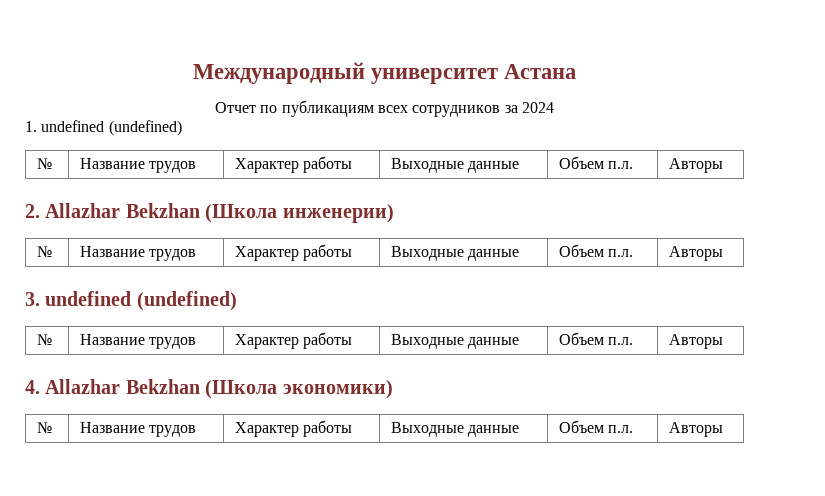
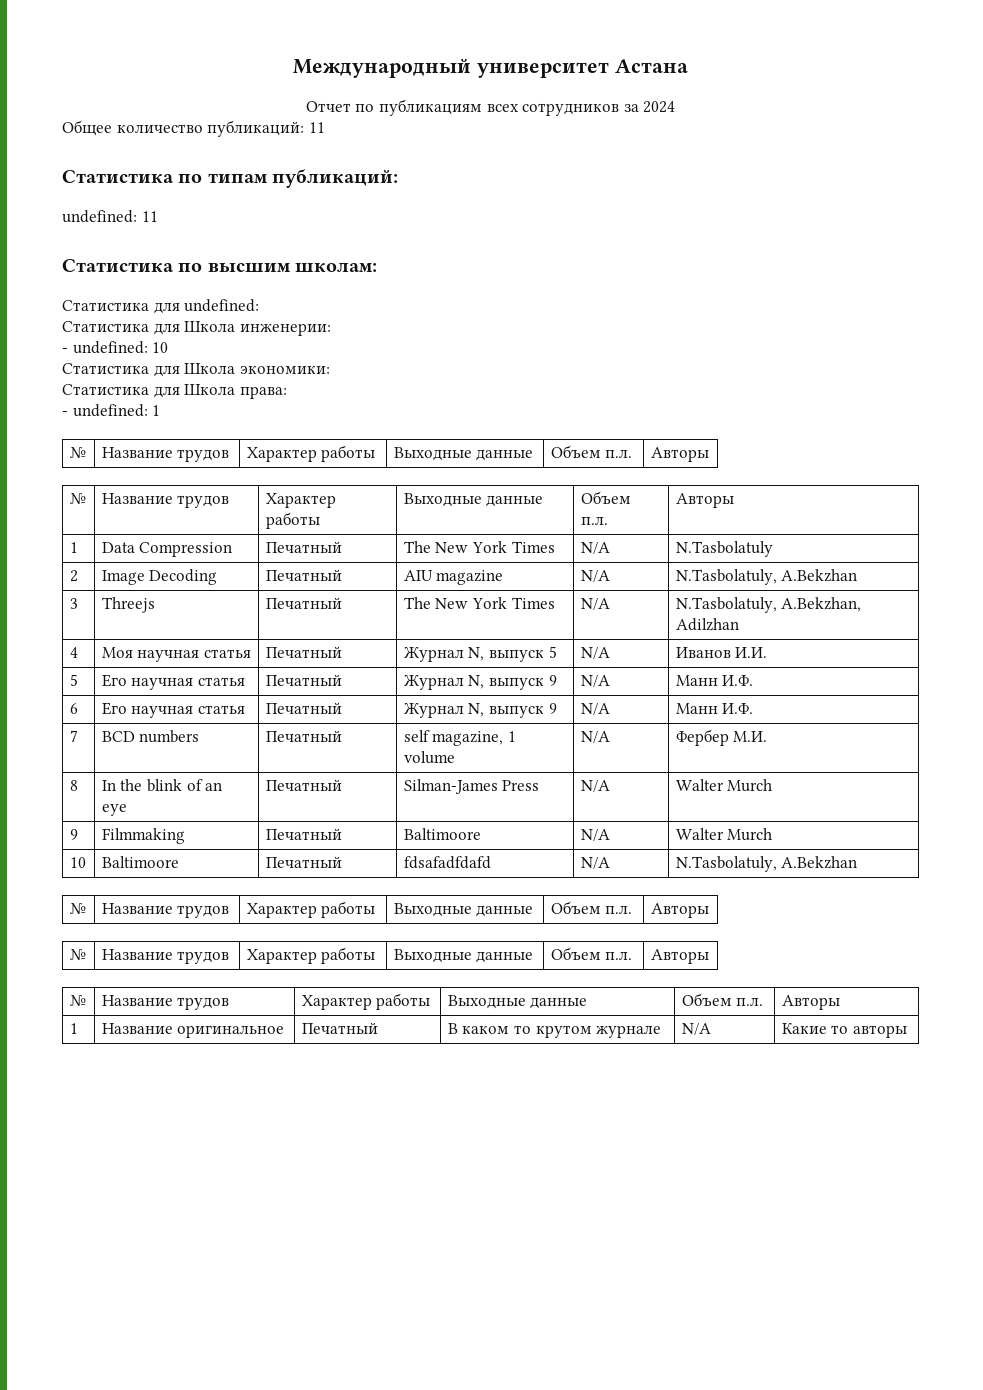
[25,120,182,136] 1. undefined (undefined) -> [62,120,325,137] [62,169,399,188] [62,210,158,223] [62,259,378,272] [62,299,260,314] [62,321,331,336] [62,341,169,354] [62,363,330,377] [62,384,287,399] [62,404,161,417] Общее количество публикаций: 11 // Статистика по типам публикаций: // undefined: 11 // Статистика по высшим школам: // Статистика для undefined: // Статистика для Школа инженерии: // - undefined: 10 // Статистика для Школа экономики: // Статистика для Школа права: // - undefined: 1
[25,203,394,223] // 2. Allazhar Bekzhan (Школа инженерии) -> (709, 454) none
[25,291,237,311] // 3. undefined (undefined) -> [69,542,78,553] [101,542,233,557] [265,541,342,553] [403,541,555,553] [580,542,610,554] [675,541,773,557] [69,570,78,582] [101,569,218,585] [265,569,342,581] [403,570,504,585] [580,570,610,582] [675,569,858,585] [69,598,78,609] [101,597,155,613] [265,597,342,609] [403,597,555,609] [580,598,610,610] [675,597,862,613] [675,618,739,631] [69,647,78,658] [101,647,251,662] [265,646,342,658] [403,646,557,662] [580,647,610,659] [675,647,768,658] [69,674,78,686] [101,674,245,690] [265,674,342,686] [403,675,557,690] [580,675,610,687] [675,675,754,686] [69,703,78,714] [101,702,245,718] [265,702,342,714] [403,703,557,718] [580,703,610,715] [675,703,754,714] [69,730,78,742] [101,730,200,743] [265,730,342,742] [403,730,516,746] [403,751,455,764] [580,731,610,743] [675,729,768,746] [69,780,78,791] [101,779,223,792] [101,804,127,816] [265,779,342,791] [403,779,540,794] [580,780,610,792] [675,779,773,792] [69,829,78,840] [101,828,185,844] [265,828,342,840] [403,828,481,840] [580,829,610,841] [675,828,773,841] [69,857,86,868] [101,856,179,868] [265,856,342,868] [403,856,491,869] [580,857,610,869] [675,856,858,872] // 1 | Data Compression | Печатный | The New York Times | N/A | N.Tasbolatuly // 2 | Image Decoding | Печатный | AIU magazine | N/A | N.Tasbolatuly, A.Bekzhan // 3 | Threejs | Печатный | The New York Times | N/A | N.Tasbolatuly, A.Bekzhan, Adilzhan // 4 | Моя научная статья | Печатный | Журнал N, выпуск 5 | N/A | Иванов И.И. // 5 | Его научная статья | Печатный | Журнал N, выпуск 9 | N/A | Манн И.Ф. // 6 | Его научная статья | Печатный | Журнал N, выпуск 9 | N/A | Манн И.Ф. // 7 | BCD numbers | Печатный | self magazine, 1 volume | N/A | Фербер М.И. // 8 | In the blink of an eye | Печатный | Silman-James Press | N/A | Walter Murch // 9 | Filmmaking | Печатный | Baltimoore | N/A | Walter Murch // 10 | Baltimoore | Печатный | fdsafadfdafd | N/A | N.Tasbolatuly, A.Bekzhan
[25,379,393,399] // 4. Allazhar Bekzhan (Школа экономики) -> (709, 910) none
(723, 429) none -> [69,995,86,1007] [101,995,230,1010] [301,993,431,1010] [447,995,588,1009] [681,993,764,1006] [781,995,840,1010] [69,1023,78,1034] [101,1023,285,1038] [301,1022,378,1034] [447,1023,662,1038] [681,1023,711,1035] [781,1023,907,1038] // № | Название трудов | Характер работы | Выходные данные | Объем п.л. | Авторы // 1 | Название оригинальное | Печатный | В каком то крутом журнале | N/A | Какие то авторы

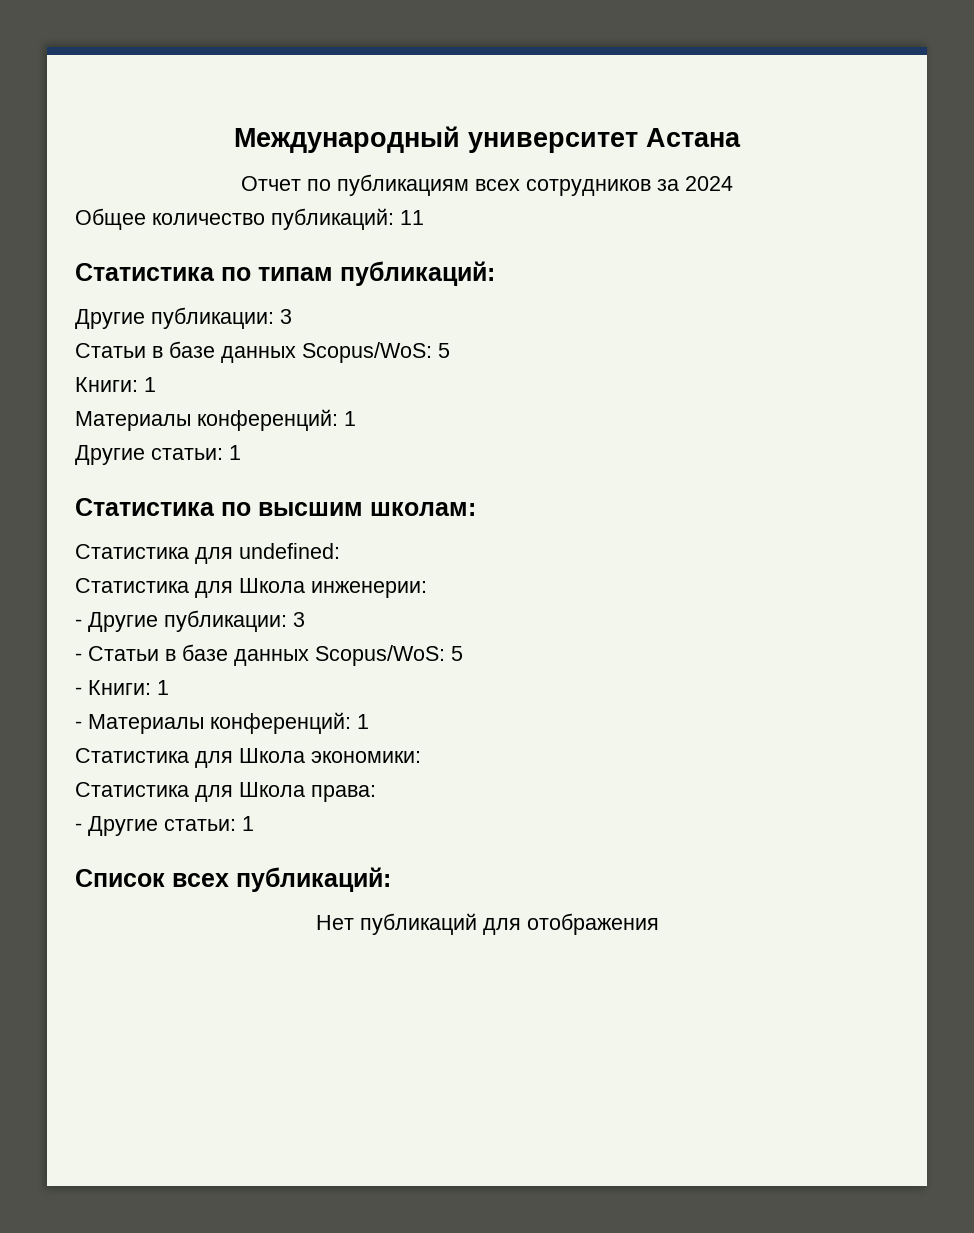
[62,210,158,223] undefined: 11 -> [75,307,292,329] [75,341,450,363] [75,377,156,392] [75,409,356,431] [75,445,241,465] Другие публикации: 3 // Статьи в базе данных Scopus/WoS: 5 // Книги: 1 // Материалы конференций: 1 // Другие статьи: 1
[72,341,169,354] undefined: 10 -> [88,610,305,632] [75,644,463,666] [75,680,169,695] [75,712,369,734] Другие публикации: 3 // - Статьи в базе данных Scopus/WoS: 5 // - Книги: 1 // - Материалы конференций: 1
[72,404,161,417] [69,447,86,459] [101,447,230,462] [246,445,376,462] [393,447,534,461] [550,445,633,458] [650,447,709,462] [69,493,86,505] [101,493,230,508] [265,493,336,508] [265,512,320,529] [403,493,544,507] [580,491,631,504] [580,516,608,525] [675,493,734,508] [69,542,78,553] [101,542,233,557] [265,541,342,553] [403,541,555,553] [580,542,610,554] [675,541,773,557] [69,570,78,582] [101,569,218,585] [265,569,342,581] [403,570,504,585] [580,570,610,582] [675,569,858,585] [69,598,78,609] [101,597,155,613] [265,597,342,609] [403,597,555,609] [580,598,610,610] [675,597,862,613] [675,618,739,631] [69,647,78,658] [101,647,251,662] [265,646,342,658] [403,646,557,662] [580,647,610,659] [675,647,768,658] [69,674,78,686] [101,674,245,690] [265,674,342,686] [403,675,557,690] [580,675,610,687] [675,675,754,686] [69,703,78,714] [101,702,245,718] [265,702,342,714] [403,703,557,718] [580,703,610,715] [675,703,754,714] [69,730,78,742] [101,730,200,743] [265,730,342,742] [403,730,516,746] [403,751,455,764] [580,731,610,743] [675,729,768,746] [69,780,78,791] [101,779,223,792] [101,804,127,816] [265,779,342,791] [403,779,540,794] [580,780,610,792] [675,779,773,792] [69,829,78,840] [101,828,185,844] [265,828,342,840] [403,828,481,840] [580,829,610,841] [675,828,773,841] [69,857,86,868] [101,856,179,868] [265,856,342,868] [403,856,491,869] [580,857,610,869] [675,856,858,872] [69,903,86,915] [101,903,230,918] [246,901,376,918] [393,903,534,917] [550,901,633,914] [650,903,709,918] [69,949,86,961] [101,949,230,964] [246,947,376,964] [393,949,534,963] [550,947,633,960] [650,949,709,964] [69,995,86,1007] [101,995,230,1010] [301,993,431,1010] [447,995,588,1009] [681,993,764,1006] [781,995,840,1010] [69,1023,78,1034] [101,1023,285,1038] [301,1022,378,1034] [447,1023,662,1038] [681,1023,711,1035] [781,1023,907,1038] undefined: 1 // № | Название трудов | Характер работы | Выходные данные | Объем п.л. | Авторы // № | Название трудов | Характер работы | Выходные данные | Объем п.л. | Авторы // 1 | Data Compression | Печатный | The New York Times | N/A | N.Tasbolatuly // 2 | Image Decoding | Печатный | AIU magazine | N/A | N.Tasbolatuly, A.Bekzhan // 3 | Threejs | Печатный | The New York Times | N/A | N.Tasbolatuly, A.Bekzhan, Adilzhan // 4 | Моя научная статья | Печатный | Журнал N, выпуск 5 | N/A | Иванов И.И. // 5 | Его научная статья | Печатный | Журнал N, выпуск 9 | N/A | Манн И.Ф. // 6 | Его научная статья | Печатный | Журнал N, выпуск 9 | N/A | Манн И.Ф. // 7 | BCD numbers | Печатный | self magazine, 1 volume | N/A | Фербер М.И. // 8 | In the blink of an eye | Печатный | Silman-James Press | N/A | Walter Murch // 9 | Filmmaking | Печатный | Baltimoore | N/A | Walter Murch // 10 | Baltimoore | Печатный | fdsafadfdafd | N/A | N.Tasbolatuly, A.Bekzhan // № | Название трудов | Характер работы | Выходные данные | Объем п.л. | Авторы // № | Название трудов | Характер работы | Выходные данные | Объем п.л. | Авторы // № | Название трудов | Характер работы | Выходные данные | Объем п.л. | Авторы // 1 | Название оригинальное | Печатный | В каком то крутом журнале | N/A | Какие то авторы -> [88,816,254,836] [75,867,391,892] [315,913,659,935] Другие статьи: 1 // Список всех публикаций: // Нет публикаций для отображения

